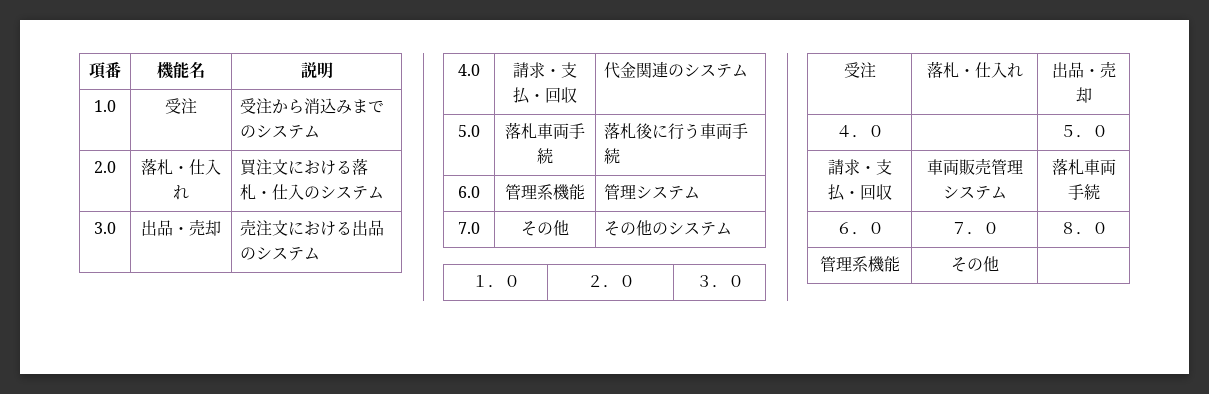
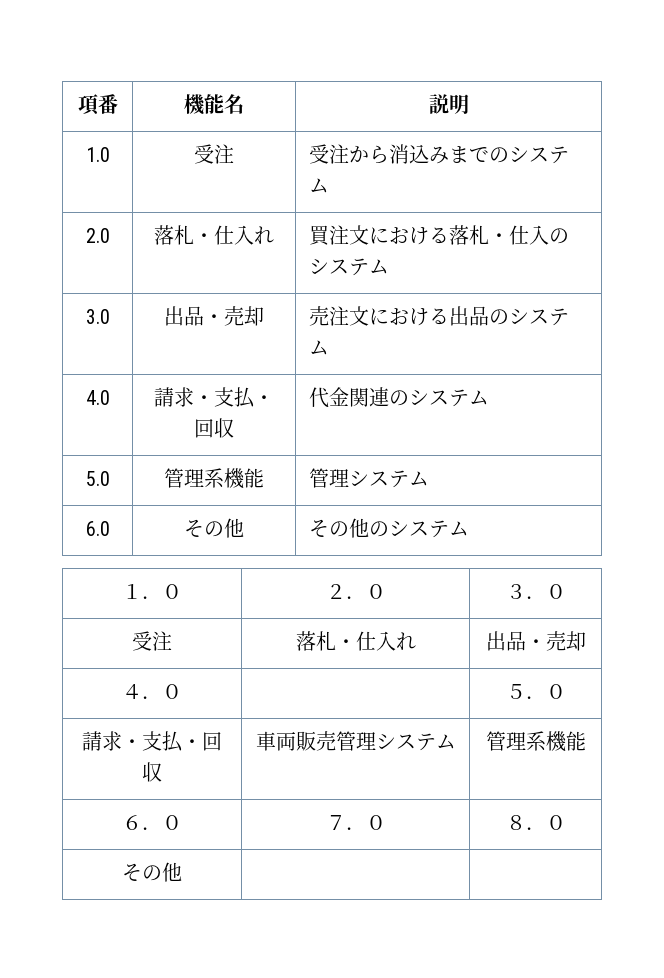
[505,122,585,140] [537,148,553,164] [604,122,749,140] [604,148,621,164] [458,186,480,198] | 落札車両手続 | 落札後に行う車両手続 // 6.0 -> (110, 478) none
[458,222,480,234] 7.0 -> [85,521,110,536] 6.0
[1051,158,1116,176] [1067,184,1100,200] 落札車両手続 -> [485,731,586,752] 管理系機能
[819,256,900,272] [950,256,999,272] 管理系機能 | その他 | -> [122,862,182,882] その他 | |

